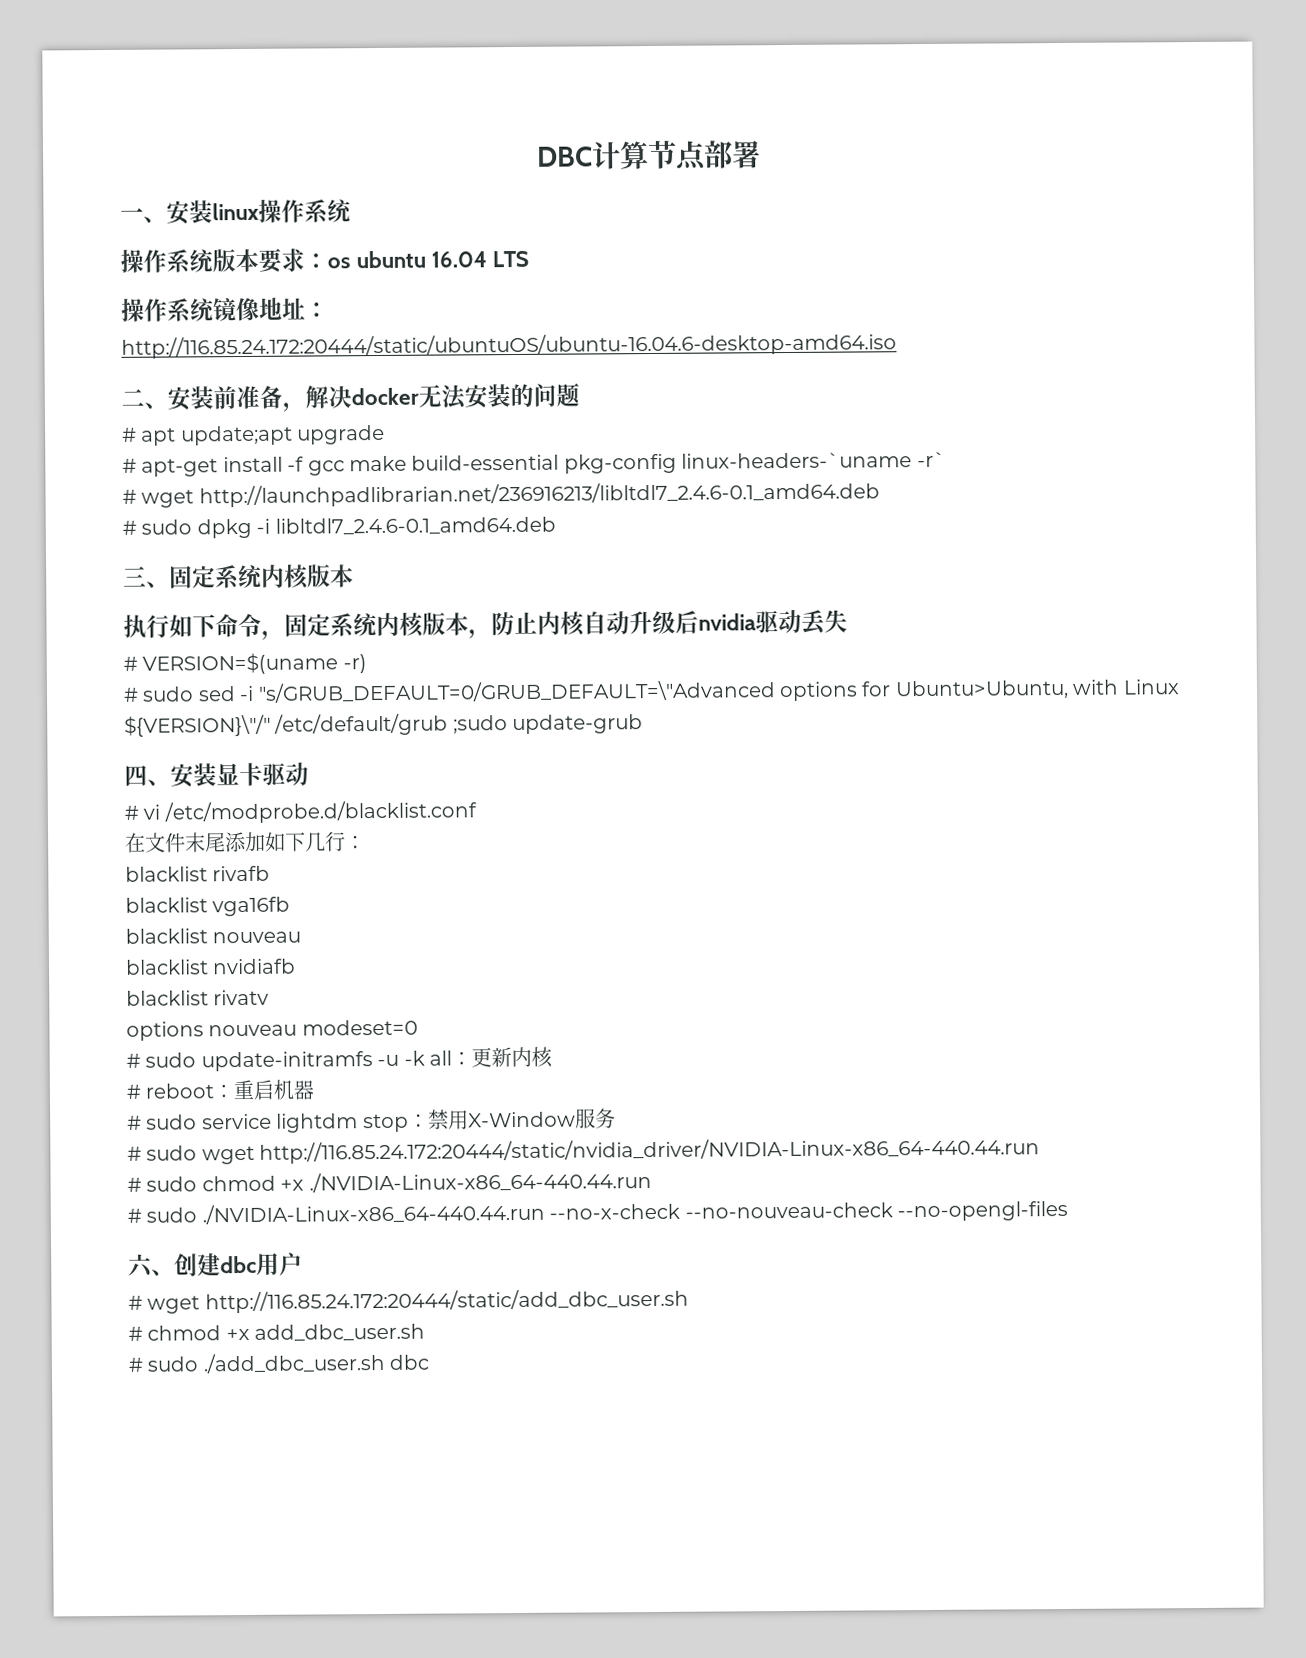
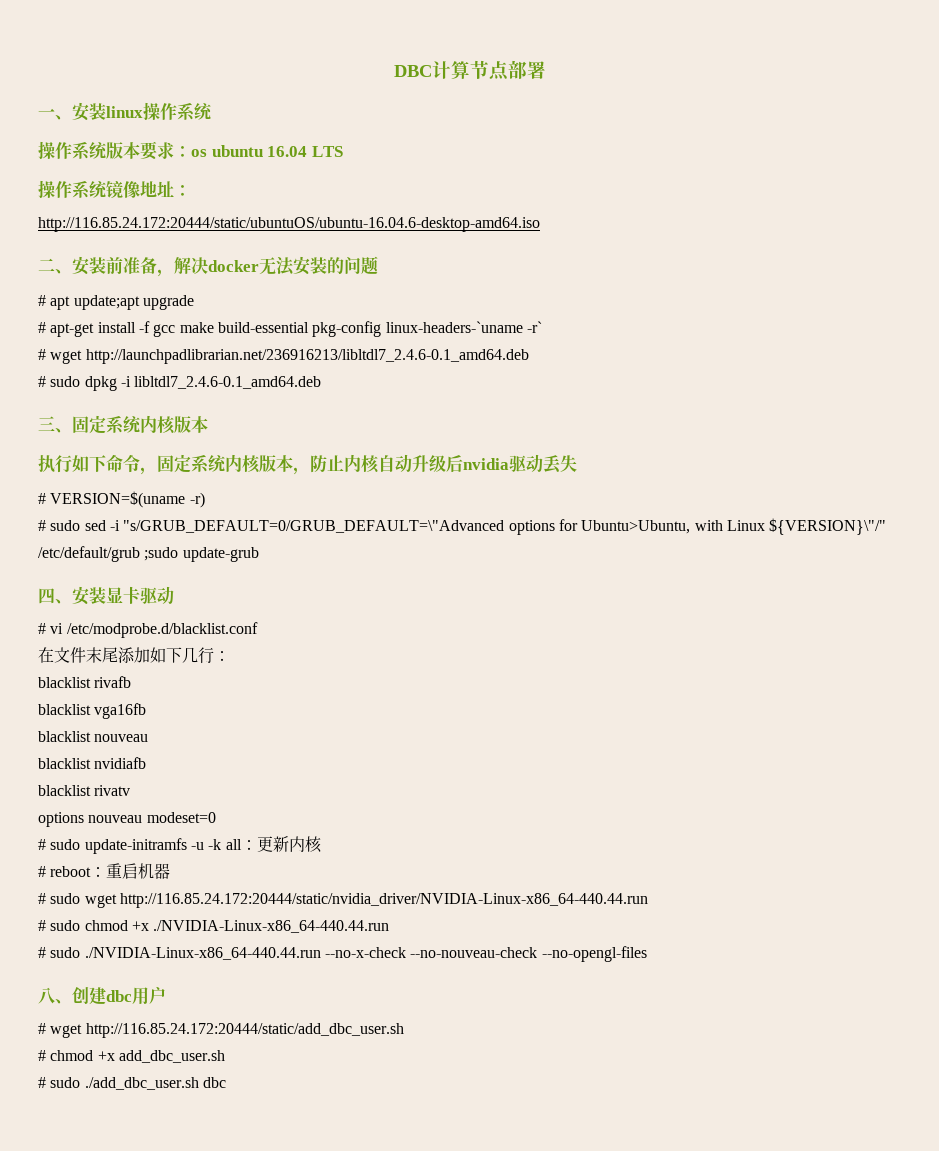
[127,1108,616,1133] // # sudo service lightdm stop：禁用X-Window服务 -> (171, 871) none
[128,1253,154,1278] 六 -> [38,987,55,1004] 八

